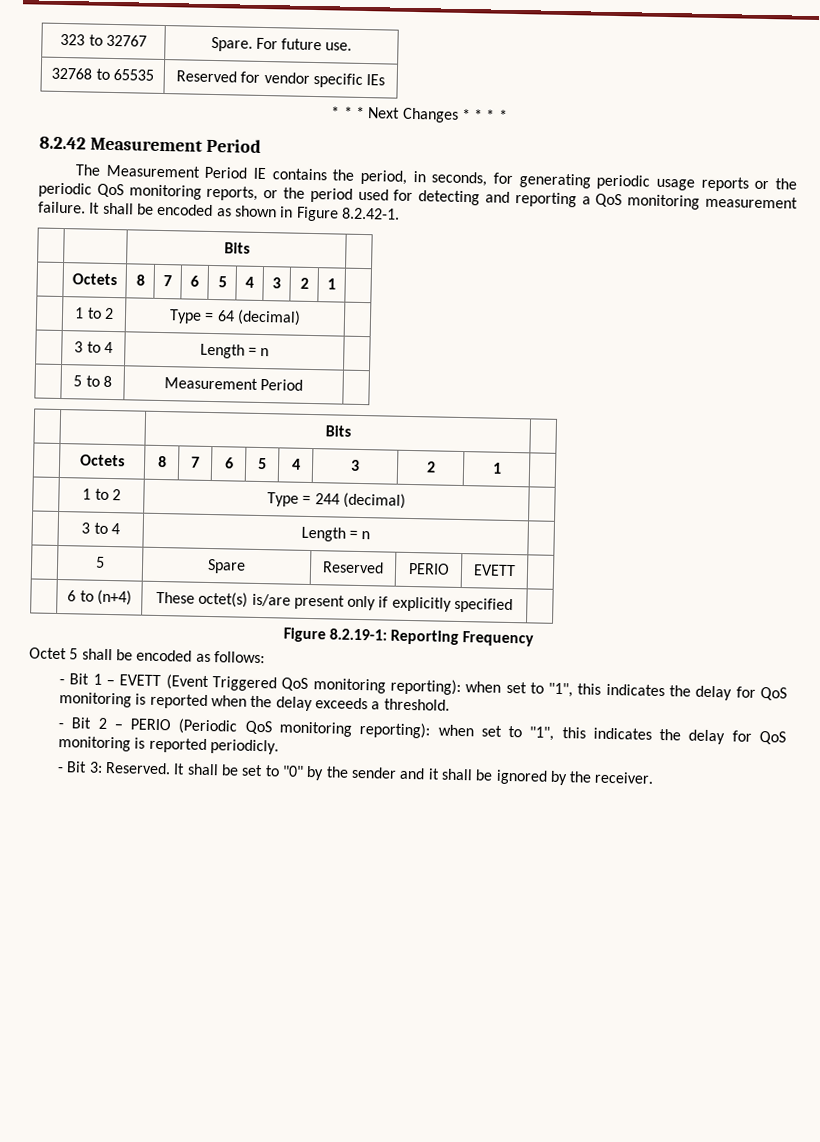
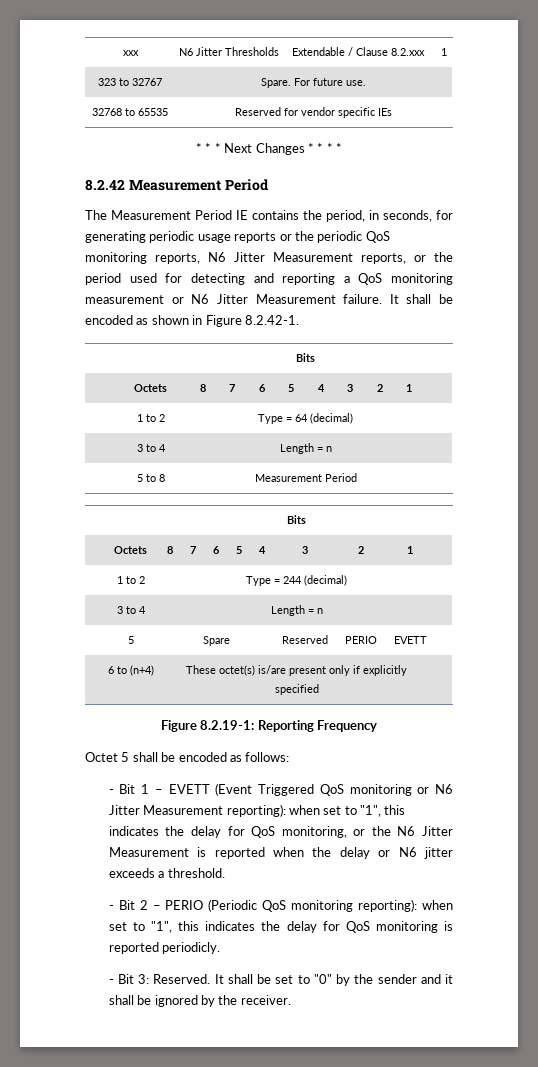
(60, 39) none -> [122,50,139,56] [179,47,280,56] [292,47,426,56] [440,48,447,56] xxx | N6 Jitter Thresholds | Extendable / Clause 8.2.xxx | 1 //
(259, 193) none -> [208,252,406,264] N6 Jitter Measurement reports,
(798, 202) none -> [171,294,336,304] or N6 Jitter Measurement
(386, 686) none -> [417,784,453,794] [108,805,224,815] or N6 Jitter Measurement
[59,692,133,708] monitoring -> [281,826,453,838] [108,847,189,857] monitoring, or the N6 Jitter Measurement
(313, 704) none -> [378,847,454,859] or N6 jitter

